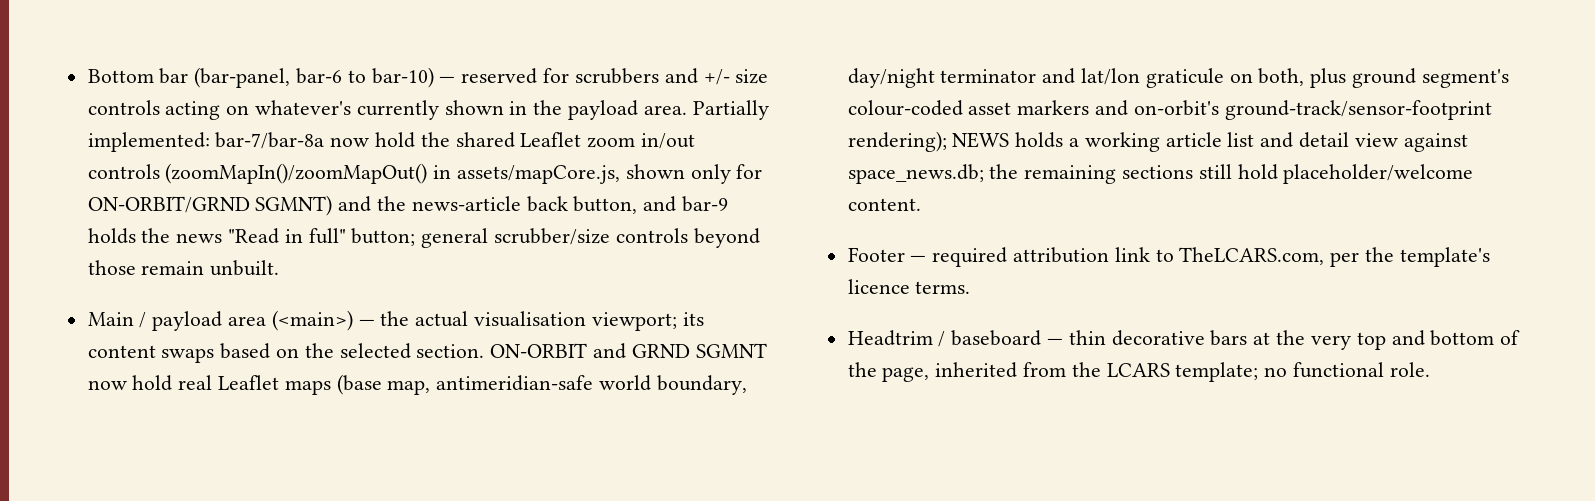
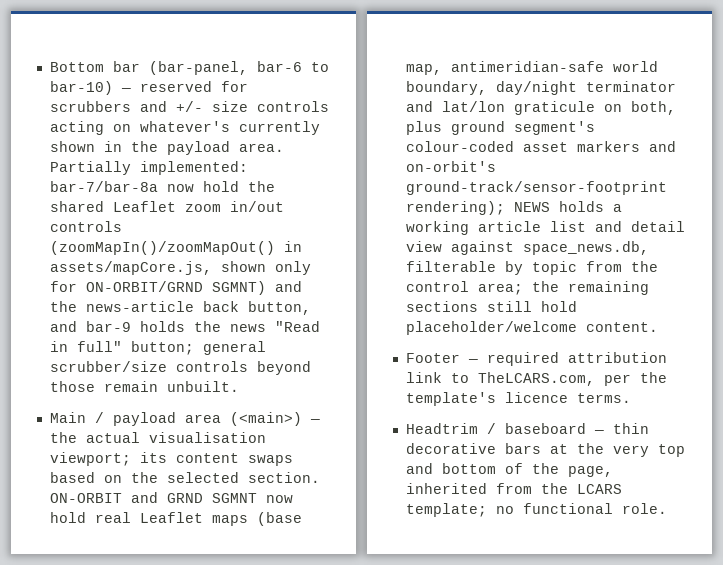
[847,164,984,184] space_news.db; -> [522,241,649,255] [405,261,658,275] [405,281,523,295] space_news.db, filterable by topic from the control area;

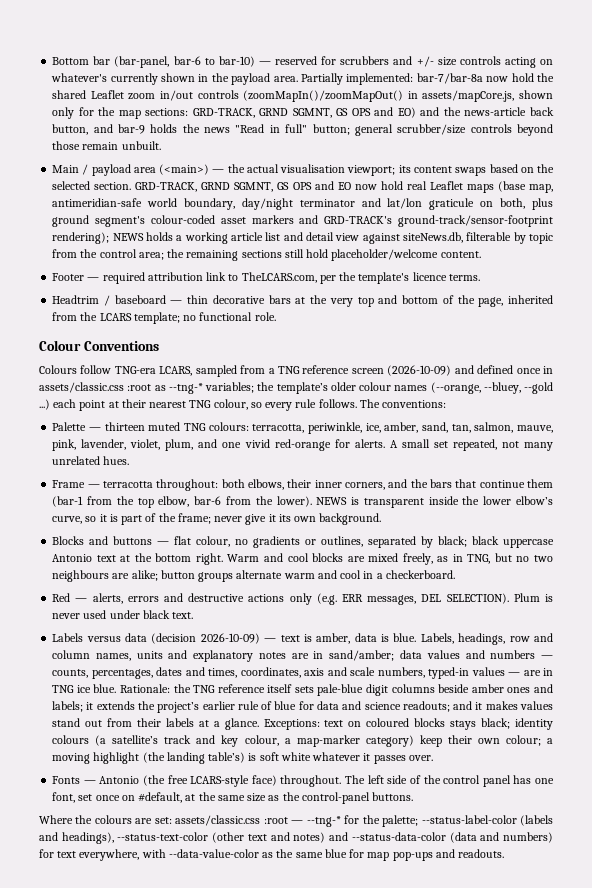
[85,281,266,295] ON-ORBIT/GRND SGMNT) -> [98,107,416,119] the map sections: GRD-TRACK, GRND SGMNT, GS OPS and EO)
[49,492,257,503] ON-ORBIT and GRND SGMNT -> [135,181,351,192] GRD-TRACK, GRND SGMNT, GS OPS and EO
[405,161,496,172] on-orbit's -> [324,216,393,224] GRD-TRACK's
[522,241,649,255] space_news.db, -> [402,232,463,243] siteNews.db,
(667, 508) none -> [39,340,159,351] [39,365,553,377] [39,382,553,394] [39,399,447,411] [52,422,553,434] [52,439,554,451] [52,456,130,465] [52,479,554,491] [52,496,554,508] [52,513,382,525] [52,536,554,548] [52,553,553,565] [52,570,455,582] [52,593,553,605] [52,610,194,619] [52,633,553,645] [52,650,553,662] [52,667,553,679] [52,684,553,696] [52,701,553,713] [52,718,553,730] [52,735,554,747] [52,752,433,764] [52,775,555,787] [52,792,414,804] [39,815,553,827] [39,832,554,844] [39,849,505,861] // Colour Conventions // Colours follow TNG-era LCARS, sampled from a TNG reference screen (2026-10-09) and defined once in assets/classic.css :root as --tng-* variables; the template’s older colour names (--orange, --bluey, --gold ...) each point at their nearest TNG colour, so every rule follows. The conventions: // Palette — thirteen muted TNG colours: terracotta, periwinkle, ice, amber, sand, tan, salmon, mauve, pink, lavender, violet, plum, and one vivid red-orange for alerts. A small set repeated, not many unrelated hues. // Frame — terracotta throughout: both elbows, their inner corners, and the bars that continue them (bar-1 from the top elbow, bar-6 from the lower). NEWS is transparent inside the lower elbow’s curve, so it is part of the frame; never give it its own background. // Blocks and buttons — flat colour, no gradients or outlines, separated by black; black uppercase Antonio text at the bottom right. Warm and cool blocks are mixed freely, as in TNG, but no two neighbours are alike; button groups alternate warm and cool in a checkerboard. // Red — alerts, errors and destructive actions only (e.g. ERR messages, DEL SELECTION). Plum is never used under black text. // Labels versus data (decision 2026-10-09) — text is amber, data is blue. Labels, headings, row and column names, units and explanatory notes are in sand/amber; data values and numbers — counts, percentages, dates and times, coordinates, axis and scale numbers, typed-in values — are in TNG ice blue. Rationale: the TNG reference itself sets pale-blue digit columns beside amber ones and labels; it extends the project’s earlier rule of blue for data and science readouts; and it makes values stand out from their labels at a glance. Exceptions: text on coloured blocks stays black; identity colours (a satellite’s track and key colour, a map-marker category) keep their own colour; a moving highlight (the landing table’s) is soft white whatever it passes over. // Fonts — Antonio (the free LCARS-style face) throughout. The left side of the control panel has one font, set once on #default, at the same size as the control-panel buttons. // Where the colours are set: assets/classic.css :root — --tng-* for the palette; --status-label-color (labels and headings), --status-text-color (other text and notes) and --status-data-color (data and numbers) for text everywhere, with --data-value-color as the same blue for map pop-ups and readouts.

